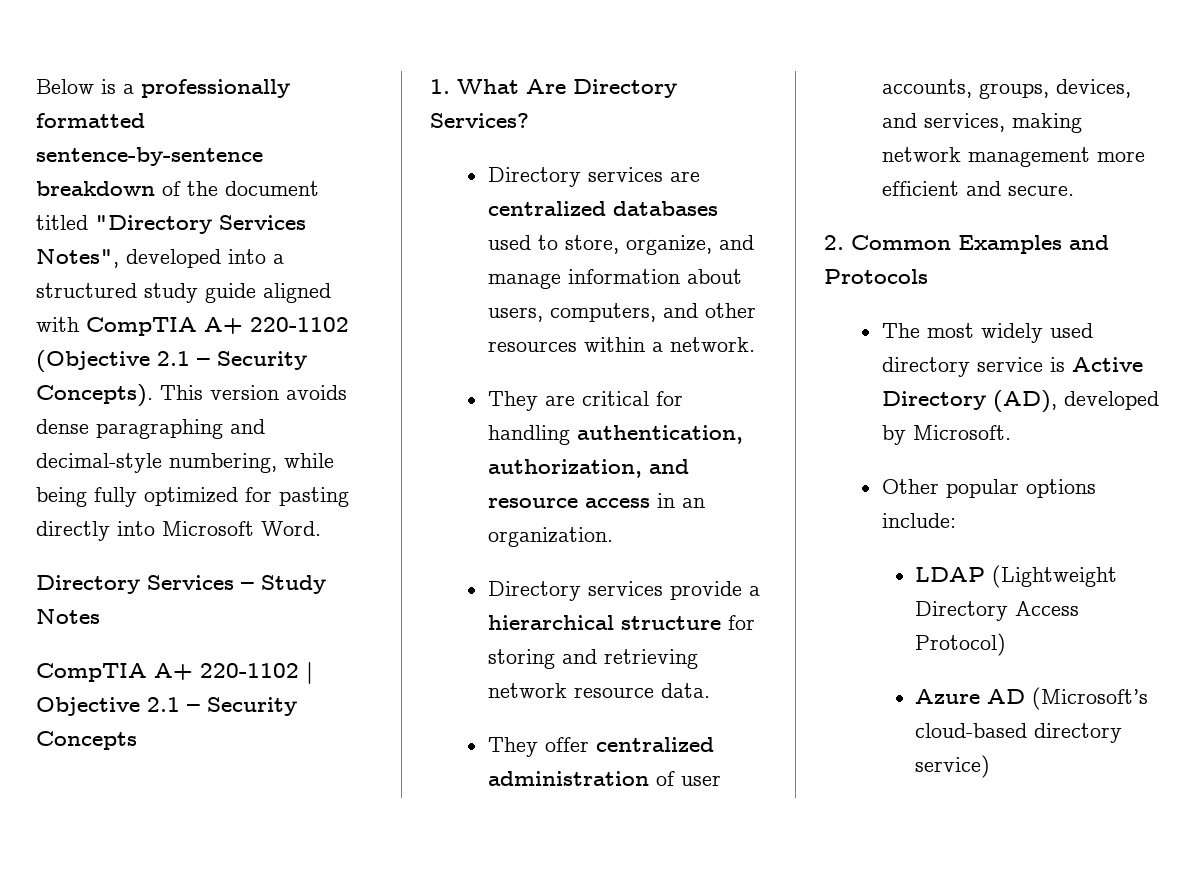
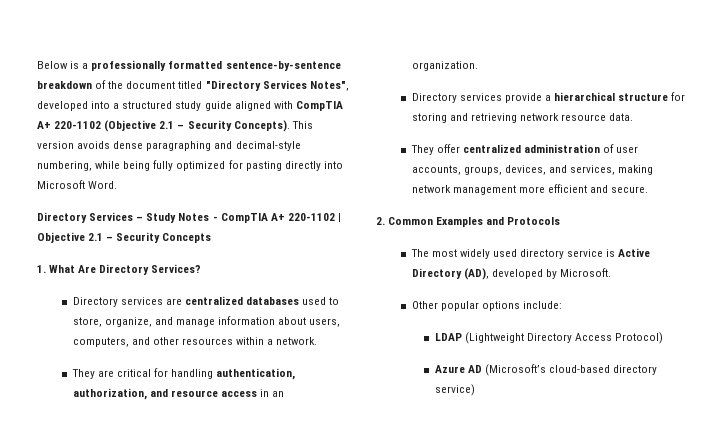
(100, 616) // -> [212,216,218,221] -

